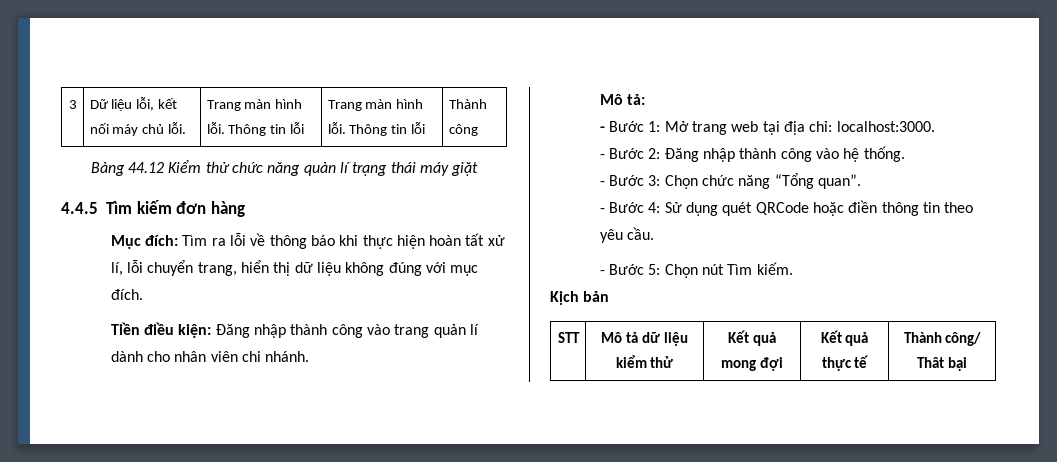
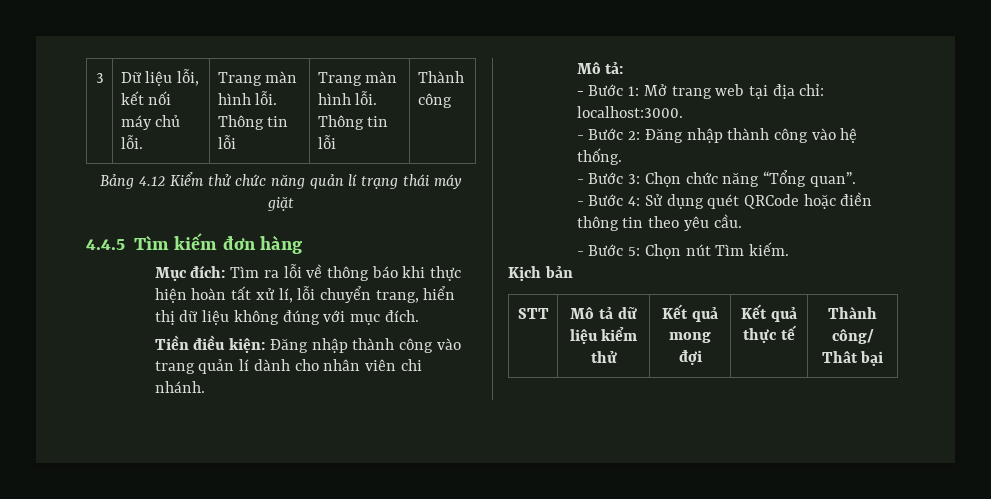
[128,162,165,173] 44.12 -> [139,176,166,187] 4.12

